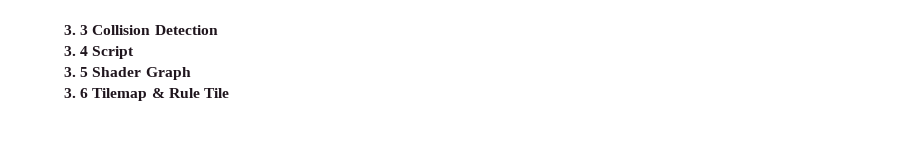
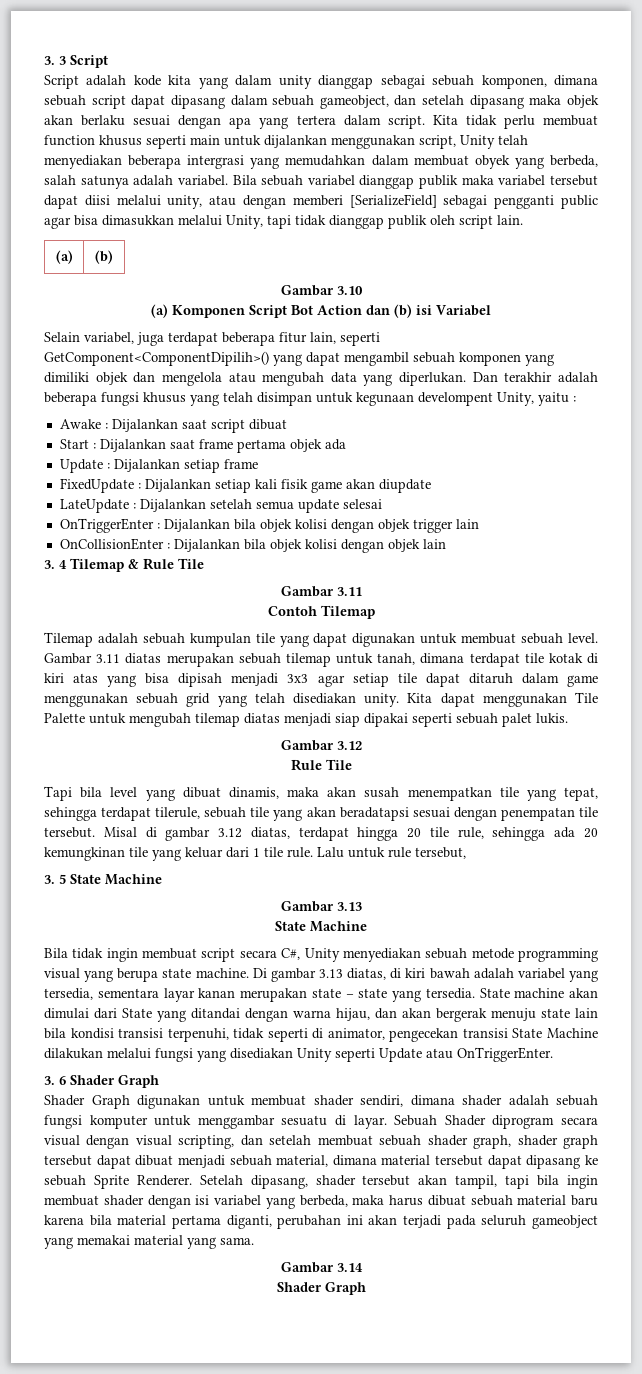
[92,25,218,35] [64,46,135,59] [64,67,191,80] [64,88,89,98] Collision Detection // 3. 4 Script // 3. 5 Shader Graph // 3. 6 -> [70,55,108,68] [44,75,598,89] [44,95,599,109] [44,115,598,129] [44,135,528,149] [44,155,598,169] [44,175,598,189] [44,194,598,209] [44,215,523,229] [55,250,73,264] [95,250,113,264] [280,285,363,296] [151,304,491,318] [44,332,380,346] [44,351,554,366] [44,372,598,386] [44,392,576,406] [59,419,287,433] [59,439,346,453] [59,459,258,473] [59,478,431,493] [59,499,382,513] [59,518,479,533] [59,538,446,553] [44,560,67,569] Script // Script adalah kode kita yang dalam unity dianggap sebagai sebuah komponen, dimana sebuah script dapat dipasang dalam sebuah gameobject, dan setelah dipasang maka objek akan berlaku sesuai dengan apa yang tertera dalam script. Kita tidak perlu membuat function khusus seperti main untuk dijalankan menggunakan script, Unity telah menyediakan beberapa intergrasi yang memudahkan dalam membuat obyek yang berbeda, salah satunya adalah variabel. Bila sebuah variabel dianggap publik maka variabel tersebut dapat diisi melalui unity, atau dengan memberi [SerializeField] sebagai pengganti public agar bisa dimasukkan melalui Unity, tapi tidak dianggap publik oleh script lain. // (a) | (b) // Gambar 3.10 // (a) Komponen Script Bot Action dan (b) isi Variabel // Selain variabel, juga terdapat beberapa fitur lain, seperti GetComponent<ComponentDipilih>() yang dapat mengambil sebuah komponen yang dimiliki objek dan mengelola atau mengubah data yang diperlukan. Dan terakhir adalah beberapa fungsi khusus yang telah disimpan untuk kegunaan develompent Unity, yaitu : // Awake : Dijalankan saat script dibuat // Start : Dijalankan saat frame pertama objek ada // Update : Dijalankan setiap frame // FixedUpdate : Dijalankan setiap kali fisik game akan diupdate // LateUpdate : Dijalankan setelah semua update selesai // OnTriggerEnter : Dijalankan bila objek kolisi dengan objek trigger lain // OnCollisionEnter : Dijalankan bila objek kolisi dengan objek lain // 3. 4
(229, 93) none -> [280,586,362,597] [267,605,375,619] [44,632,599,647] [44,653,599,667] [44,673,599,687] [44,692,598,707] [44,713,568,727] [280,740,362,751] [290,759,352,771] [44,786,599,801] [44,807,598,821] [44,827,598,841] [44,847,466,861] [44,874,162,885] [280,901,362,912] [275,921,367,932] [44,948,598,962] [44,968,599,982] [44,988,598,1002] [44,1008,598,1022] [44,1028,598,1042] [44,1047,553,1062] [44,1075,159,1088] [44,1095,598,1109] [44,1115,599,1129] [44,1135,598,1149] [44,1155,598,1169] [44,1175,599,1189] [44,1195,598,1209] [44,1215,598,1229] [44,1235,254,1249] [280,1262,363,1273] [276,1282,366,1295] // Gambar 3.11 // Contoh Tilemap // Tilemap adalah sebuah kumpulan tile yang dapat digunakan untuk membuat sebuah level. Gambar 3.11 diatas merupakan sebuah tilemap untuk tanah, dimana terdapat tile kotak di kiri atas yang bisa dipisah menjadi 3x3 agar setiap tile dapat ditaruh dalam game menggunakan sebuah grid yang telah disediakan unity. Kita dapat menggunakan Tile Palette untuk mengubah tilemap diatas menjadi siap dipakai seperti sebuah palet lukis. // Gambar 3.12 // Rule Tile // Tapi bila level yang dibuat dinamis, maka akan susah menempatkan tile yang tepat, sehingga terdapat tilerule, sebuah tile yang akan beradatapsi sesuai dengan penempatan tile tersebut. Misal di gambar 3.12 diatas, terdapat hingga 20 tile rule, sehingga ada 20 kemungkinan tile yang keluar dari 1 tile rule. Lalu untuk rule tersebut, // 3. 5 State Machine // Gambar 3.13 // State Machine // Bila tidak ingin membuat script secara C#, Unity menyediakan sebuah metode programming visual yang berupa state machine. Di gambar 3.13 diatas, di kiri bawah adalah variabel yang tersedia, sementara layar kanan merupakan state – state yang tersedia. State machine akan dimulai dari State yang ditandai dengan warna hijau, dan akan bergerak menuju state lain bila kondisi transisi terpenuhi, tidak seperti di animator, pengecekan transisi State Machine dilakukan melalui fungsi yang disediakan Unity seperti Update atau OnTriggerEnter. // 3. 6 Shader Graph // Shader Graph digunakan untuk membuat shader sendiri, dimana shader adalah sebuah fungsi komputer untuk menggambar sesuatu di layar. Sebuah Shader diprogram secara visual dengan visual scripting, dan setelah membuat sebuah shader graph, shader graph tersebut dapat dibuat menjadi sebuah material, dimana material tersebut dapat dipasang ke sebuah Sprite Renderer. Setelah dipasang, shader tersebut akan tampil, tapi bila ingin membuat shader dengan isi variabel yang berbeda, maka harus dibuat sebuah material baru karena bila material pertama diganti, perubahan ini akan terjadi pada seluruh gameobject yang memakai material yang sama. // Gambar 3.14 // Shader Graph

